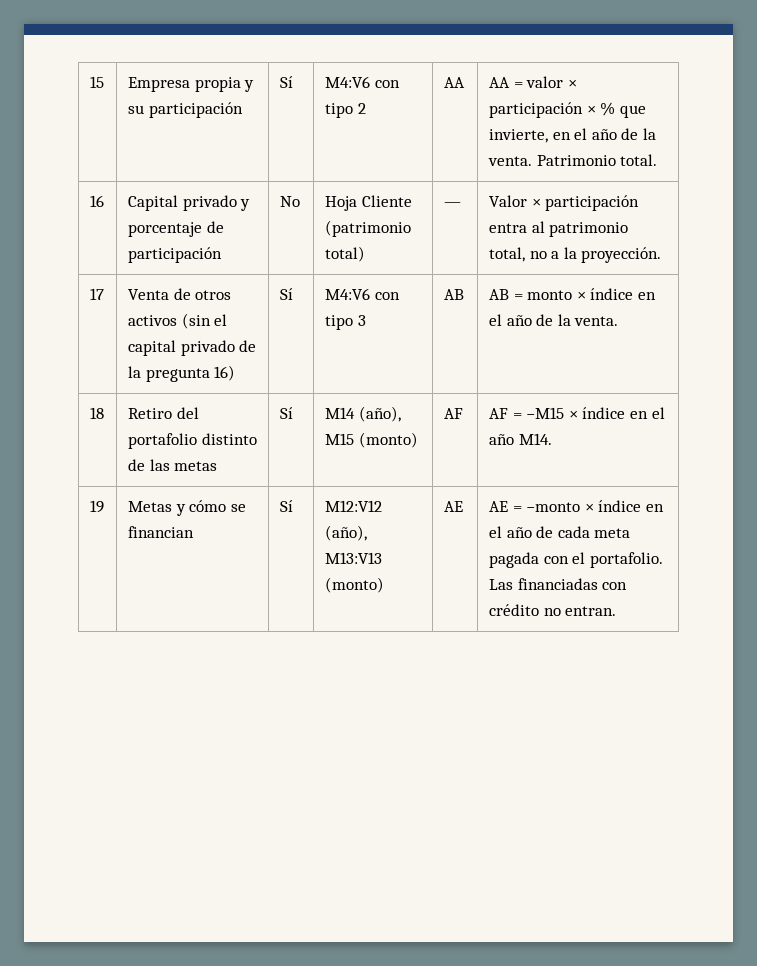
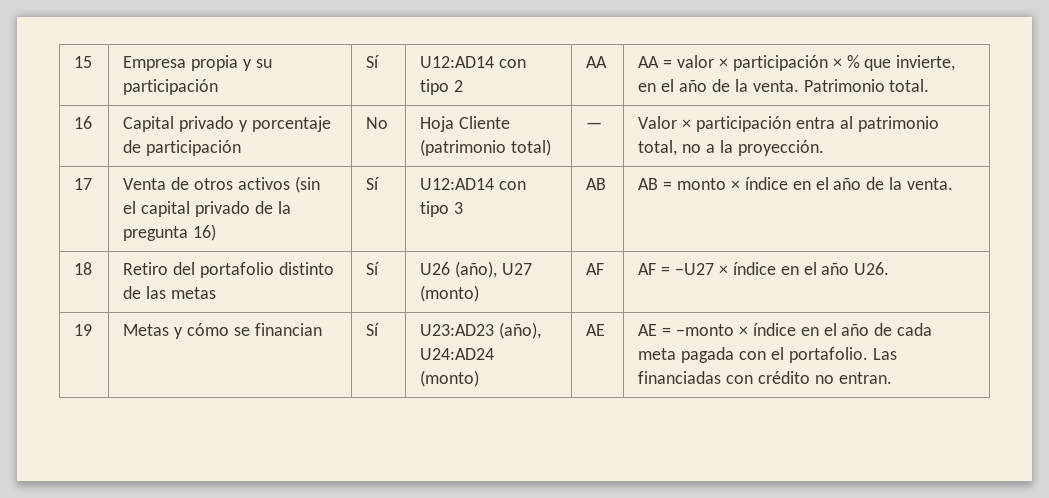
[324,76,370,88] M4:V6 -> [420,56,495,68] U12:AD14
[324,288,370,300] M4:V6 -> [420,178,495,190] U12:AD14
[324,406,401,422] [324,433,354,445] M14 (año), M15 -> [420,261,533,278] U26 (año), U27
[526,407,665,419] [488,433,552,445] −M15 × índice en el año M14. -> [675,262,890,275] −U27 × índice en el año U26.
[324,500,382,512] [324,525,367,541] [324,552,382,564] M12:V12 (año), M13:V13 -> [420,322,542,339] [420,348,495,360] U23:AD23 (año), U24:AD24

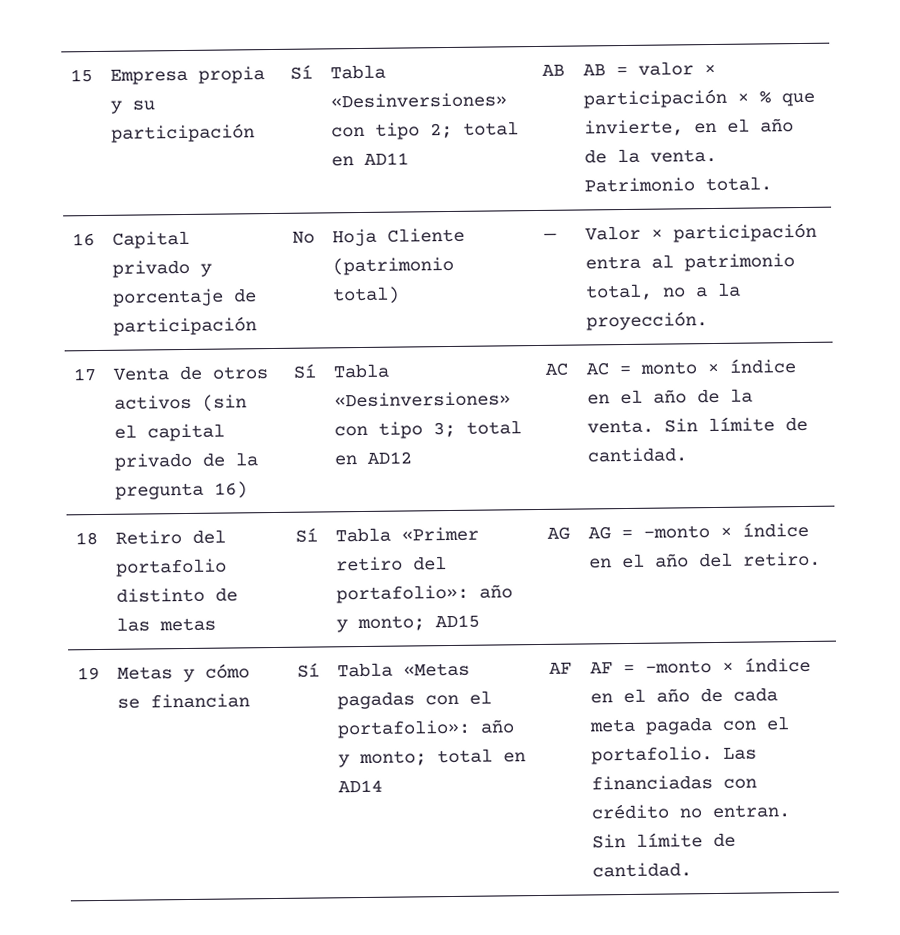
[420,56,527,68] [420,79,464,95] [586,56,608,68] [638,56,660,68] U12:AD14 con tipo 2 | AA | AA -> [329,64,386,80] [329,92,507,109] [330,121,519,140] [330,152,409,167] [541,64,565,76] [582,64,606,76] Tabla «Desinversiones» con tipo 2; total en AD11 | AB | AB
[420,178,527,190] [420,201,464,217] [586,178,607,190] [638,178,659,190] U12:AD14 con tipo 3 | AB | AB -> [332,363,389,379] [333,391,511,408] [333,420,522,439] [333,451,412,466] [544,362,568,376] [585,362,609,376] Tabla «Desinversiones» con tipo 3; total en AD12 | AC | AC
(954, 184) none -> [663,416,808,433] [586,447,687,463] Sin límite de cantidad.
[420,261,533,278] [420,285,480,302] [586,263,605,275] [638,262,890,275] U26 (año), U27 (monto) | AF | AF = −U27 × índice en el año U26. -> [334,526,479,543] [335,556,447,572] [335,584,513,604] [335,614,480,633] [546,526,570,540] [587,521,809,540] [588,551,821,569] Tabla «Primer retiro del portafolio»: año y monto; AD15 | AG | AG = −monto × índice en el año del retiro.
[420,322,542,339] [420,348,495,360] [420,370,480,387] [586,324,606,336] [638,324,658,336] U23:AD23 (año), U24:AD24 (monto) | AE | AE -> [336,662,470,678] [336,690,492,710] [336,719,515,739] [337,748,526,768] [337,779,383,793] [548,662,572,674] [589,662,613,674] Tabla «Metas pagadas con el portafolio»: año y monto; total en AD14 | AF | AF
(892, 378) none -> [591,832,736,849] [591,862,692,878] Sin límite de cantidad.

